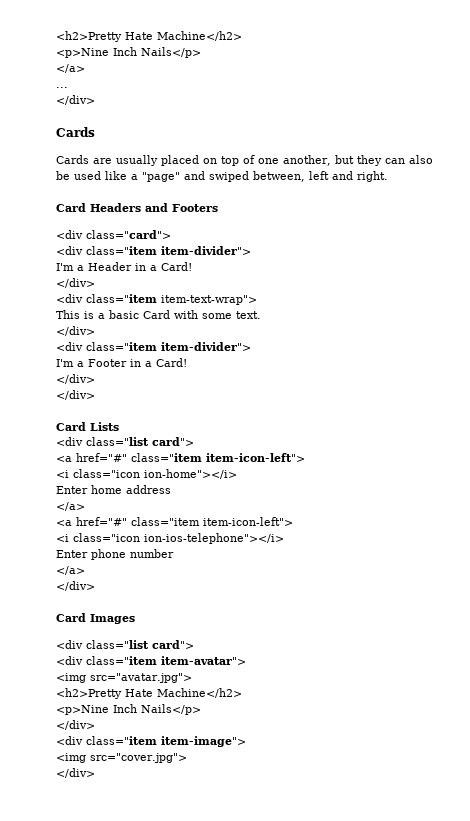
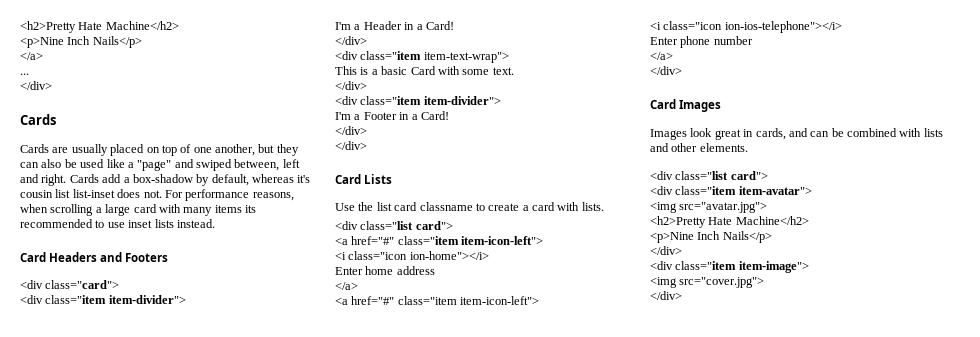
(388, 176) none -> [69,174,311,186] [20,189,294,201] [20,204,256,216] [20,219,215,228] Cards add a box-shadow by default, whereas it's cousin list list-inset does not. For performance reasons, when scrolling a large card with many items its recommended to use inset lists instead.
(119, 426) none -> [335,202,604,211] // Use the list card classname to create a card with lists.
(135, 619) none -> [650,128,943,140] [650,143,748,152] // Images look great in cards, and can be combined with lists and other elements.

